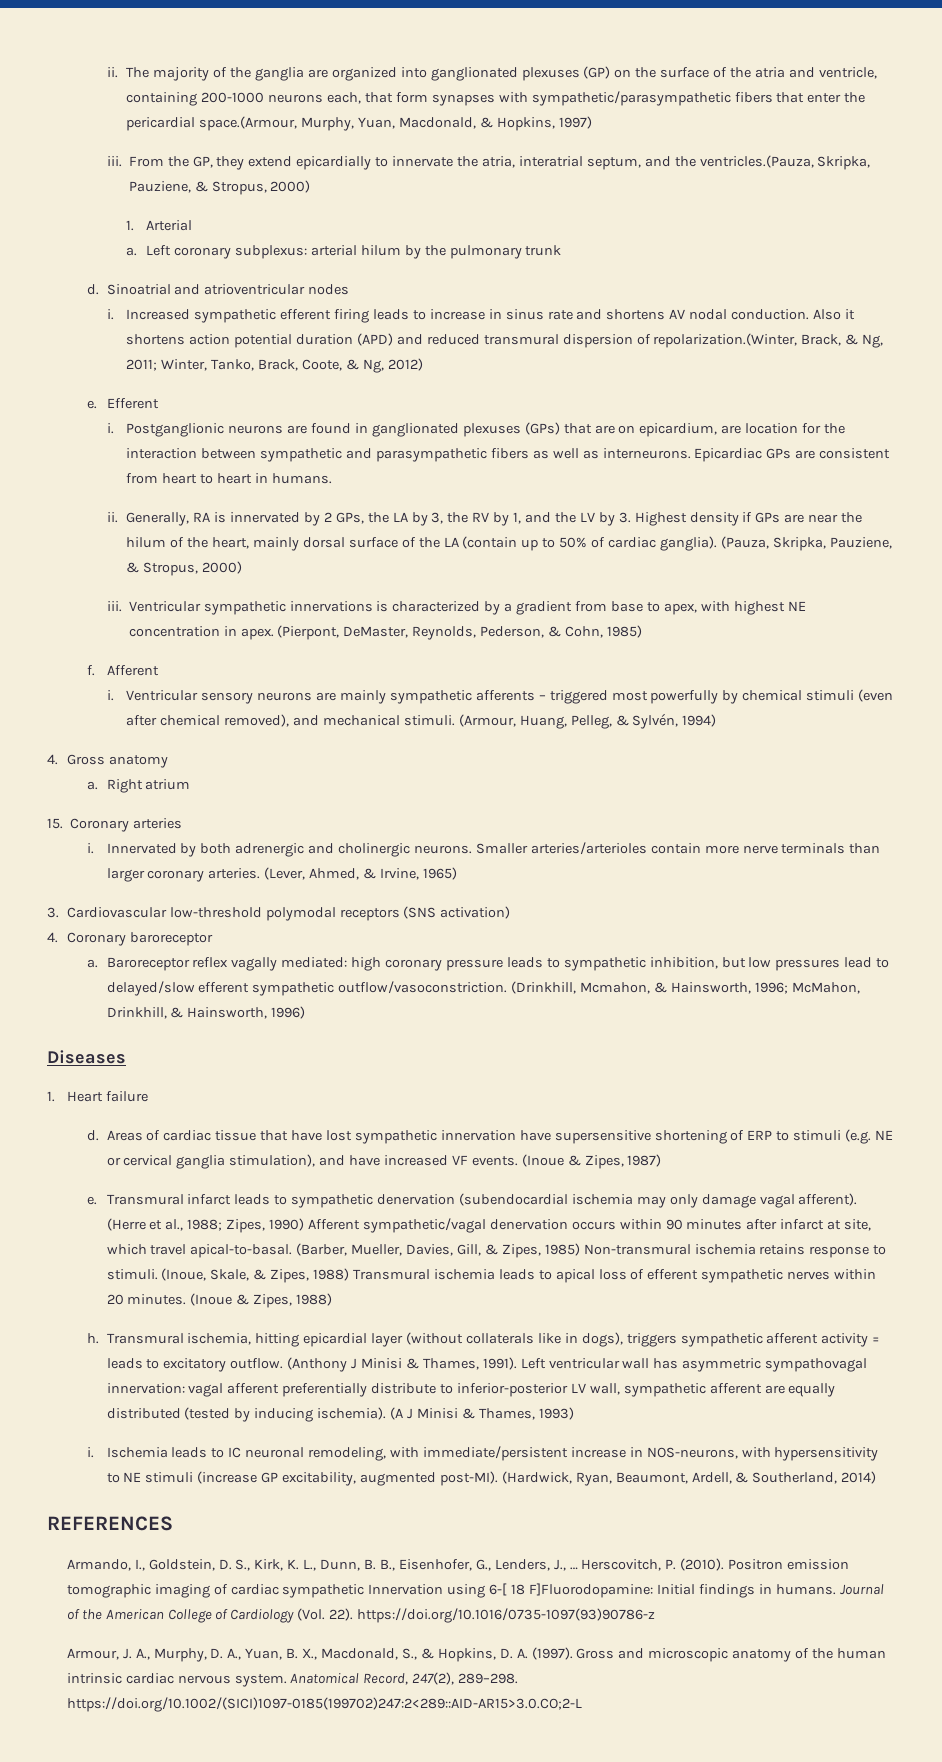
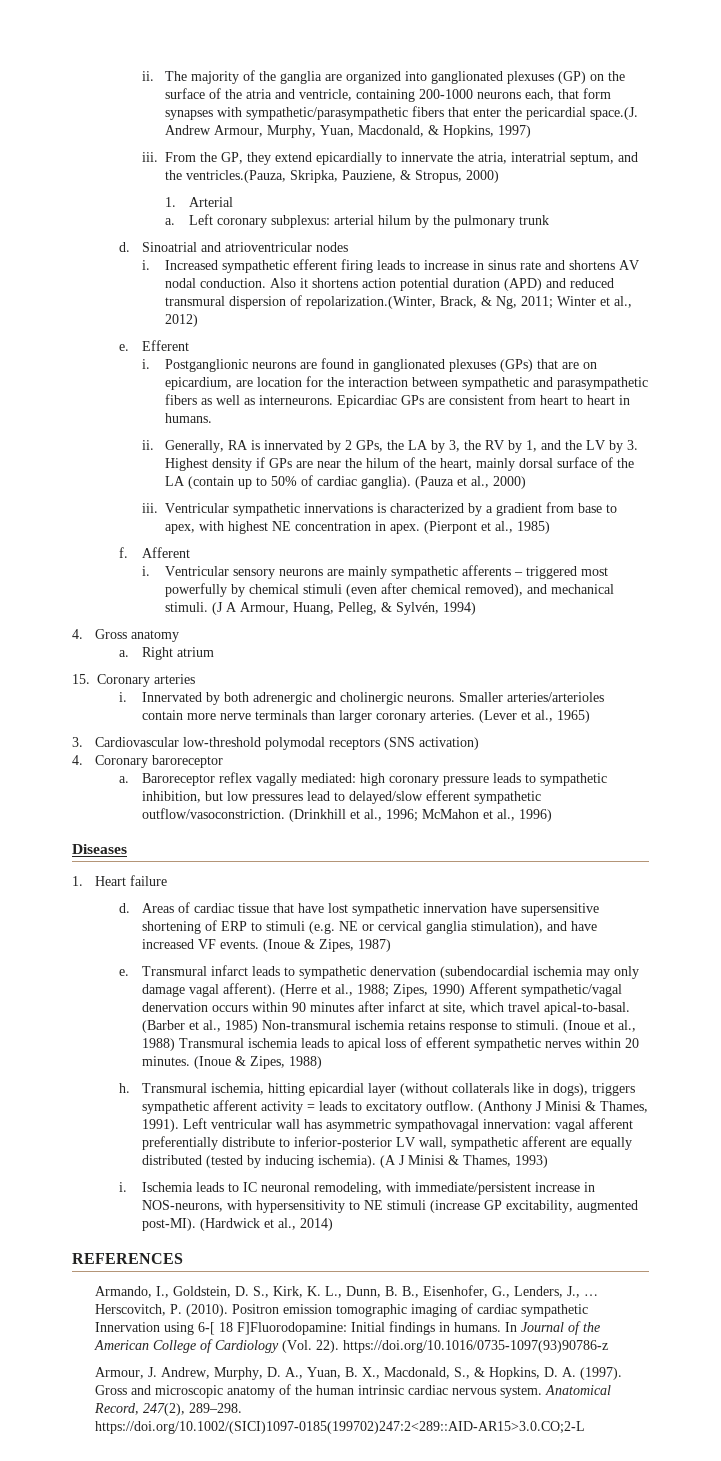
[199,116,298,131] space.(Armour, -> [590,107,639,120] [165,125,264,137] space.(J. Andrew Armour,
[161,359,384,373] Winter, Tanko, Brack, Coote, & Ng, -> [557,296,633,308] Winter et al.,
[720,536,892,551] [126,562,199,576] (Pauza, Skripka, Pauziene, & Stropus, -> [415,476,490,489] (Pauza et al.,
[277,625,604,640] (Pierpont, DeMaster, Reynolds, Pederson, & Cohn, -> [424,521,514,534] (Pierpont et al.,
[458,714,516,727] (Armour, -> [212,602,290,615] (J A Armour,
[264,867,419,880] (Lever, Ahmed, & Irvine, -> [479,710,554,723] (Lever et al.,
[511,981,860,994] [106,1007,268,1019] (Drinkhill, Mcmahon, & Hainsworth, 1996; McMahon, Drinkhill, & Hainsworth, -> [289,809,516,822] (Drinkhill et al., 1996; McMahon et al.,
[296,1243,541,1258] (Barber, Mueller, Davies, Gill, & Zipes, -> [142,1020,222,1033] (Barber et al.,
[161,1268,310,1283] (Inoue, Skale, & Zipes, -> [563,1020,637,1033] (Inoue et al.,
[501,1471,838,1486] (Hardwick, Ryan, Beaumont, Ardell, & Southerland, -> [200,1218,297,1231] (Hardwick et al.,
(836, 1589) none -> [505,1322,518,1332] In
[135,1648,150,1660] A., -> [161,1367,211,1379] Andrew,

